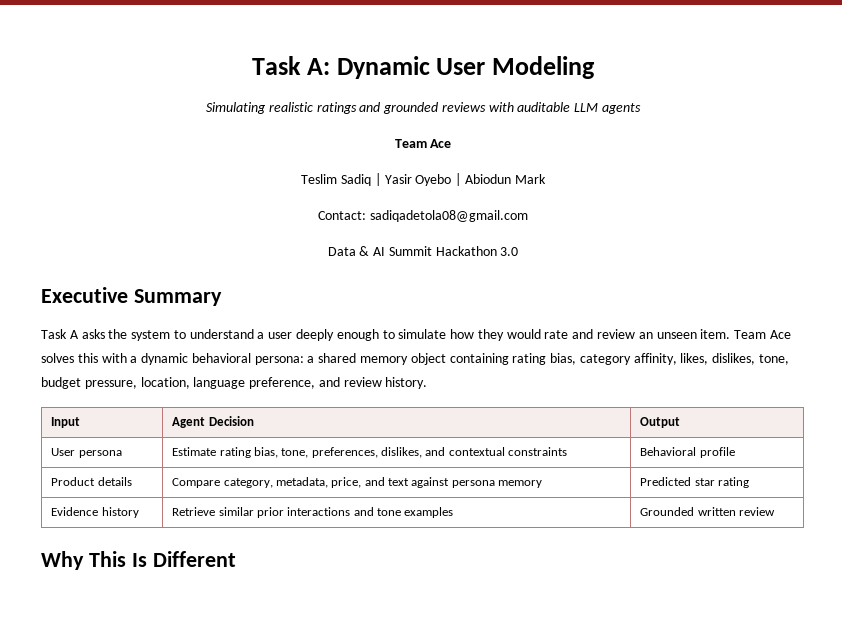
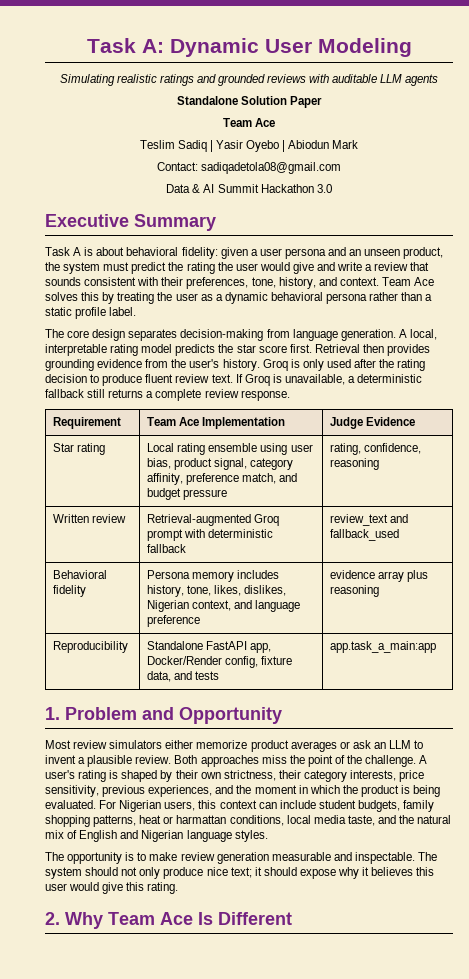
(642, 108) none -> [176,96,323,108] // Standalone Solution Paper
[81,329,791,341] [41,353,790,365] [41,377,428,389] [51,417,81,428] [172,416,254,428] [640,417,681,428] [51,448,122,458] [172,447,568,458] [640,447,735,458] [51,477,132,486] [172,477,543,488] [640,477,749,488] [51,507,139,518] [172,507,454,518] [640,507,775,516] [41,551,126,570] asks the system to understand a user deeply enough to simulate how they would rate and review an unseen item. Team Ace solves this with a dynamic behavioral persona: a shared memory object containing rating bias, category affinity, likes, dislikes, tone, budget pressure, location, language preference, and review history. // Input | Agent Decision | Output // User persona | Estimate rating bias, tone, preferences, dislikes, and contextual constraints | Behavioral profile // Product details | Compare category, metadata, price, and text against persona memory | Predicted star rating // Evidence history | Retrieve similar prior interactions and tone examples | Grounded written review // Why This -> [84,247,444,259] [45,262,430,274] [45,277,435,289] [45,292,433,304] [45,307,137,319] [45,329,437,341] [45,344,431,356] [45,359,426,371] [45,374,423,386] [45,389,290,401] [53,417,122,429] [147,417,286,429] [330,417,416,429] [53,443,106,455] [147,443,313,455] [147,458,294,470] [147,473,298,485] [147,488,228,500] [330,443,422,455] [330,458,380,470] [53,514,127,523] [147,514,280,526] [147,529,274,541] [147,544,187,553] [330,514,409,526] [330,529,400,541] [53,570,108,579] [53,585,87,597] [147,570,280,582] [147,585,287,597] [147,600,301,612] [147,615,201,627] [330,570,429,582] [330,585,380,597] [53,641,129,653] [147,641,272,653] [147,656,293,668] [147,671,220,682] [330,641,437,653] [45,707,282,724] [45,740,424,752] [45,755,428,767] [45,770,425,782] [45,785,441,797] [45,800,435,812] [45,815,452,827] [45,830,268,842] [45,852,438,864] [45,867,435,879] [45,882,179,894] [45,912,193,929] is about behavioral fidelity: given a user persona and an unseen product, the system must predict the rating the user would give and write a review that sounds consistent with their preferences, tone, history, and context. Team Ace solves this by treating the user as a dynamic behavioral persona rather than a static profile label. // The core design separates decision-making from language generation. A local, interpretable rating model predicts the star score first. Retrieval then provides grounding evidence from the user's history. Groq is only used after the rating decision to produce fluent review text. If Groq is unavailable, a deterministic fallback still returns a complete review response. // Requirement | Team Ace Implementation | Judge Evidence // Star rating | Local rating ensemble using user bias, product signal, category affinity, preference match, and budget pressure | rating, confidence, reasoning // Written review | Retrieval-augmented Groq prompt with deterministic fallback | review_text and fallback_used // Behavioral fidelity | Persona memory includes history, tone, likes, dislikes, Nigerian context, and language preference | evidence array plus reasoning // Reproducibility | Standalone FastAPI app, Docker/Render config, fixture data, and tests | app.task_a_main:app // 1. Problem and Opportunity // Most review simulators either memorize product averages or ask an LLM to invent a plausible review. Both approaches miss the point of the challenge. A user's rating is shaped by their own strictness, their category interests, price sensitivity, previous experiences, and the moment in which the product is being evaluated. For Nigerian users, this context can include student budgets, family shopping patterns, heat or harmattan conditions, local media taste, and the natural mix of English and Nigerian language styles. // The opportunity is to make review generation measurable and inspectable. The system should not only produce nice text; it should expose why it believes this user would give this rating. // 2. Why Team Ace

